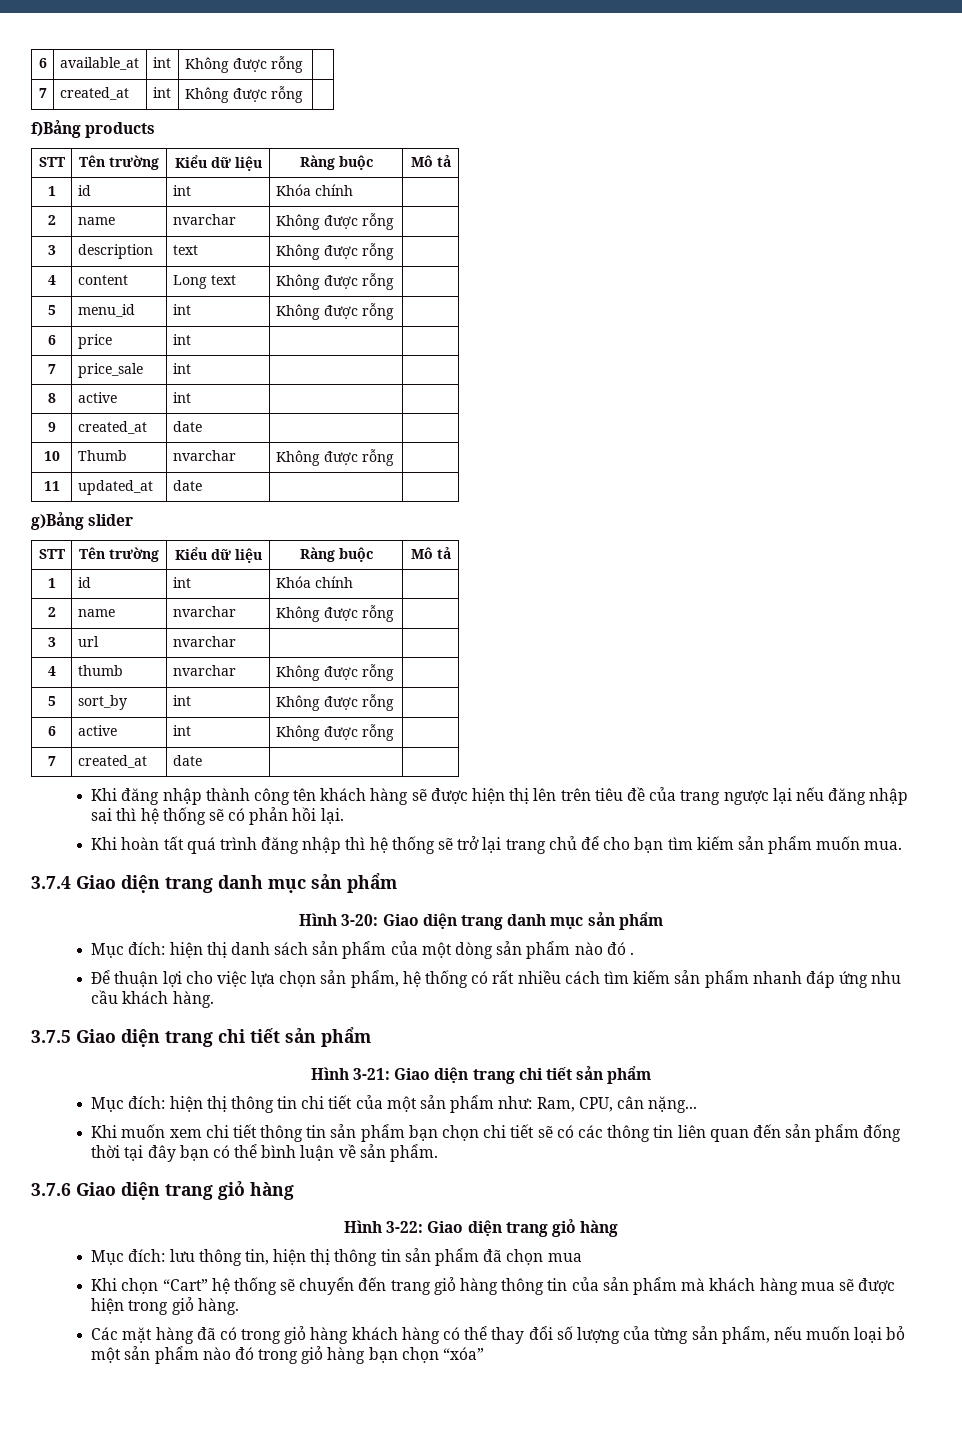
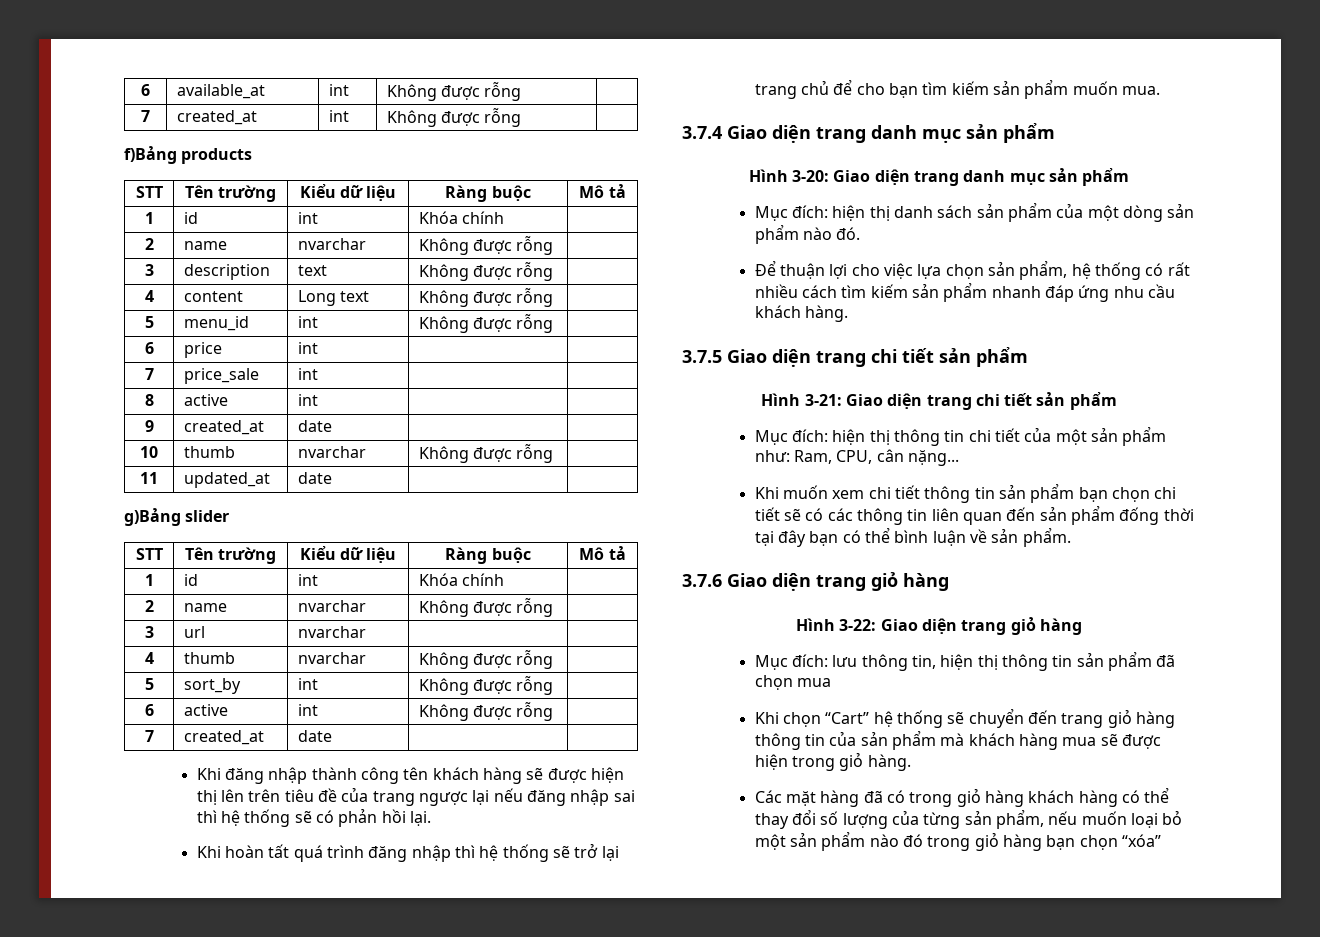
[77,450,127,461] Thumb -> [183,446,235,458] thumb
[606,942,634,955] đó . -> [836,227,861,240] đó.

